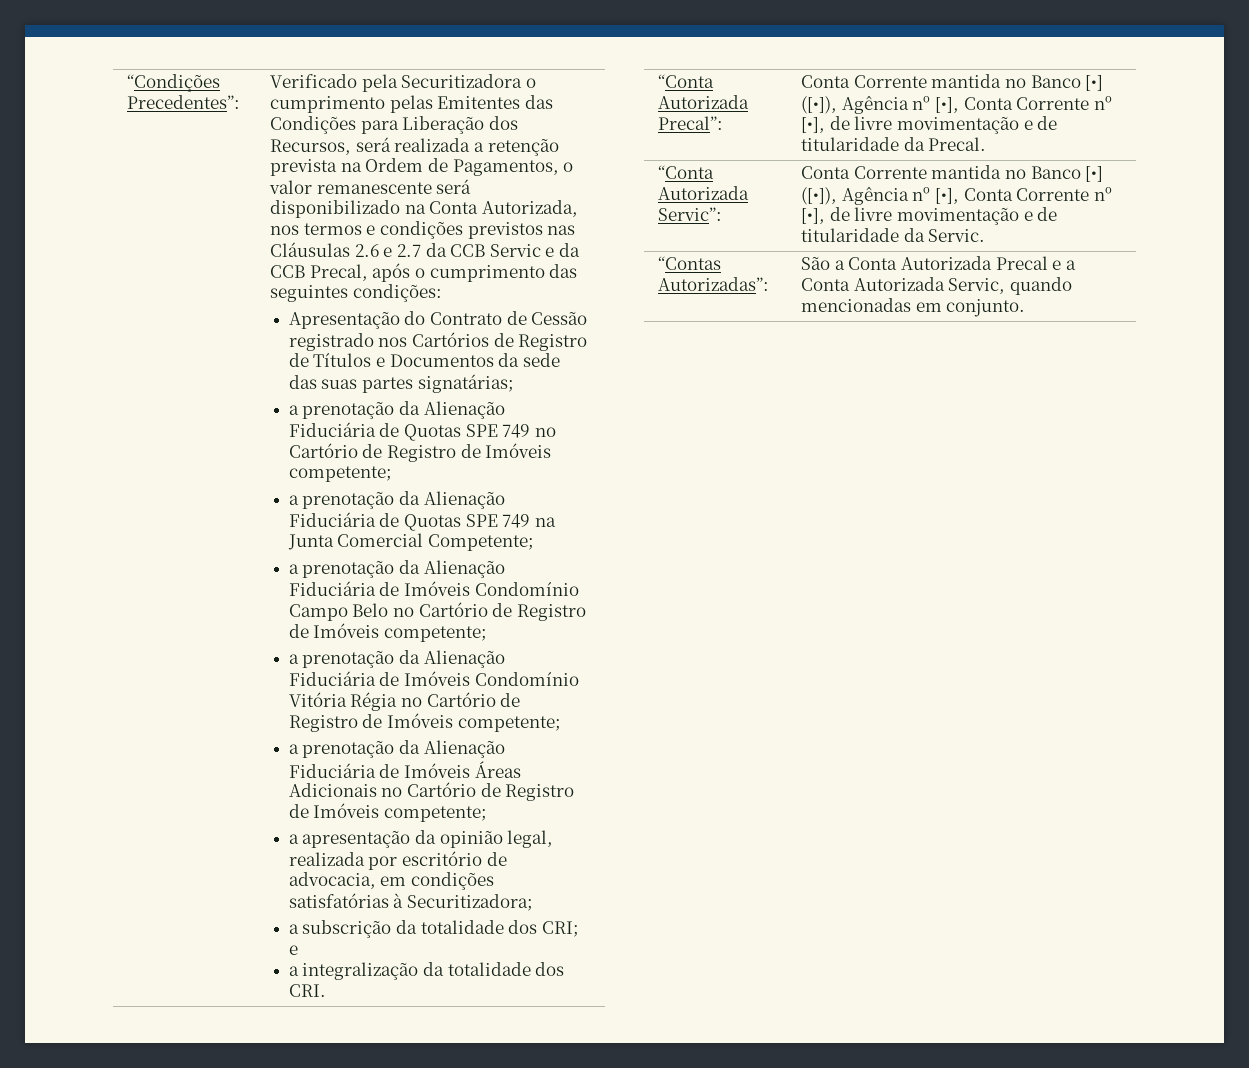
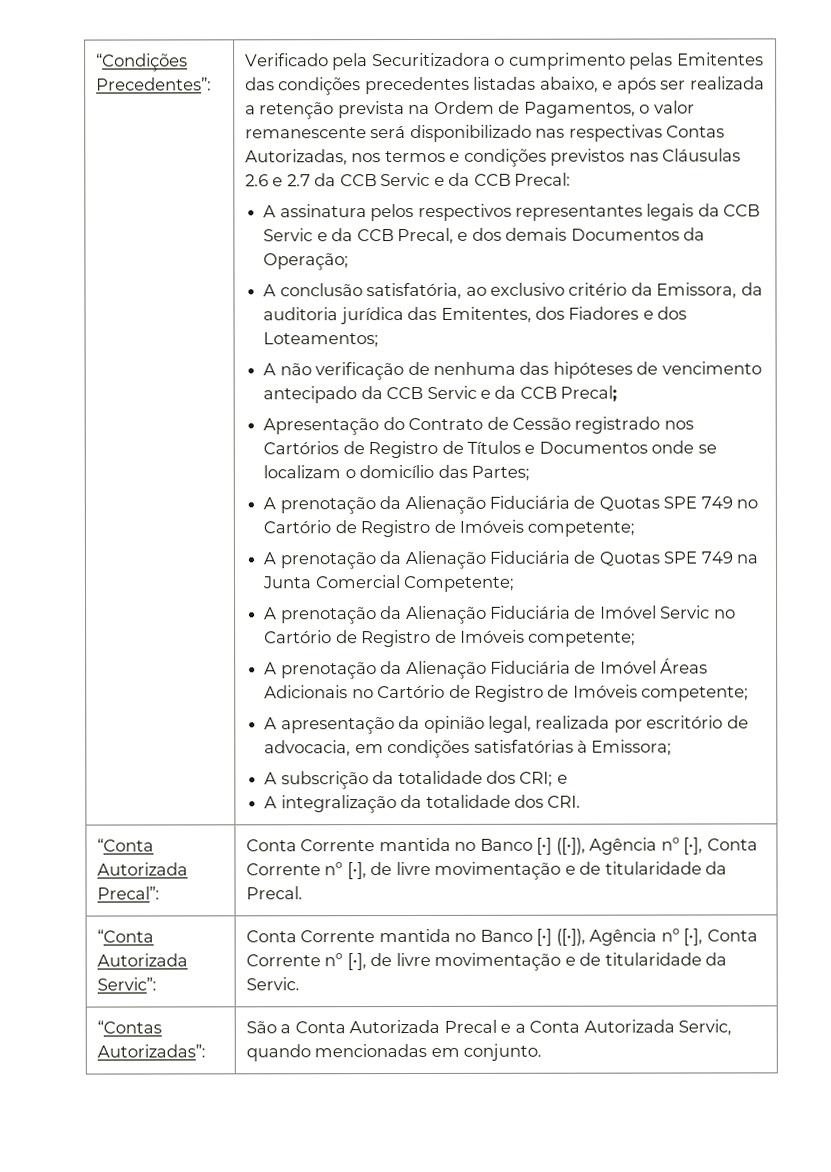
[270,116,518,134] [270,137,391,155] Condições para Liberação dos Recursos, será -> [278,76,687,96] condições precedentes listadas abaixo, e após ser
[404,200,578,217] na Conta Autorizada, -> [535,124,726,142] [244,149,348,166] nas respectivas Contas Autorizadas,
[309,263,578,282] [270,284,442,302] Precal, após o cumprimento das seguintes condições: -> [514,172,572,186] [263,203,761,222] [263,227,706,245] [263,253,350,271] [263,282,763,300] [263,306,688,325] [263,332,380,348] [263,361,762,381] [263,385,618,404] Precal: // A assinatura pelos respectivos representantes legais da CCB Servic e da CCB Precal, e dos demais Documentos da Operação; // A conclusão satisfatória, ao exclusivo critério da Emissora, da auditoria jurídica das Emitentes, dos Fiadores e dos Loteamentos; // A não verificação de nenhuma das hipóteses de vencimento antecipado da CCB Servic e da CCB Precal;
[498,353,560,367] [288,374,514,393] [288,405,299,415] da sede das suas partes signatárias; // a -> [651,440,717,454] [263,464,530,481] [263,497,277,510] onde se localizam o domicílio das Partes; // A
[288,495,299,505] a -> [263,552,277,565] A
[288,560,505,578] [288,581,579,596] [288,602,586,621] [288,623,488,642] [288,650,505,668] [288,671,579,686] [288,692,521,711] [288,713,561,732] [288,740,505,758] [288,763,471,778] a prenotação da Alienação Fiduciária de Imóveis Condomínio Campo Belo no Cartório de Registro de Imóveis competente; // a prenotação da Alienação Fiduciária de Imóveis Condomínio Vitória Régia no Cartório de Registro de Imóveis competente; // a prenotação da Alienação Fiduciária de Imóveis -> [264,605,736,625] [264,629,637,648] [264,660,657,680] A prenotação da Alienação Fiduciária de Imóvel Servic no Cartório de Registro de Imóveis competente; // A prenotação da Alienação Fiduciária de Imóvel
[288,834,299,844] a -> [264,717,278,730] A
[407,894,534,911] [288,924,299,934] Securitizadora; // a -> [591,739,673,756] [264,772,278,785] Emissora; // A
[288,966,299,976] a -> [264,796,278,809] A

